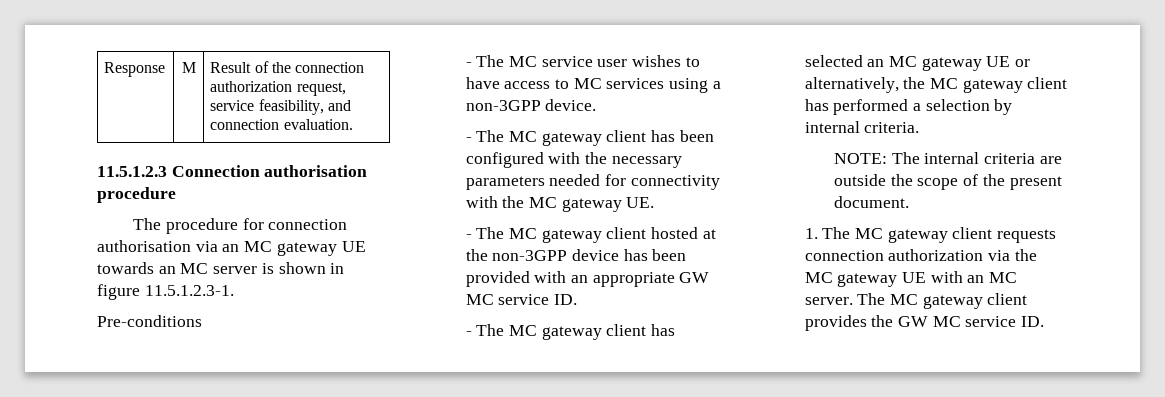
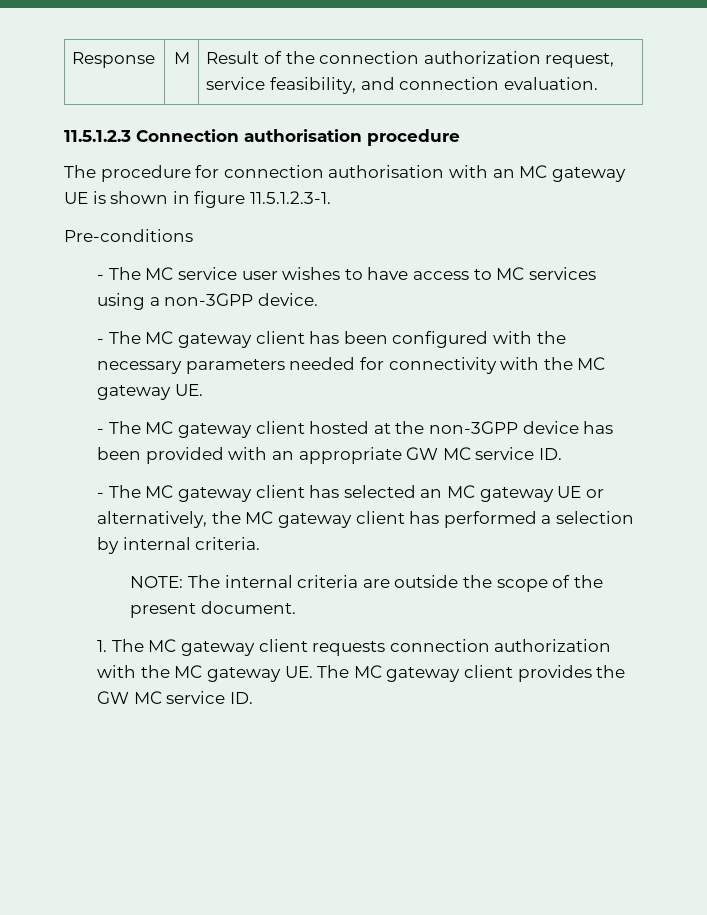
[195,241,366,256] [97,262,258,274] via an MC gateway UE towards an MC server -> [448,165,626,182] [64,192,88,204] with an MC gateway UE
[987,249,1037,261] [804,271,1018,287] [804,297,853,305] via the MC gateway UE with an MC server. -> [97,665,313,682] with the MC gateway UE.

